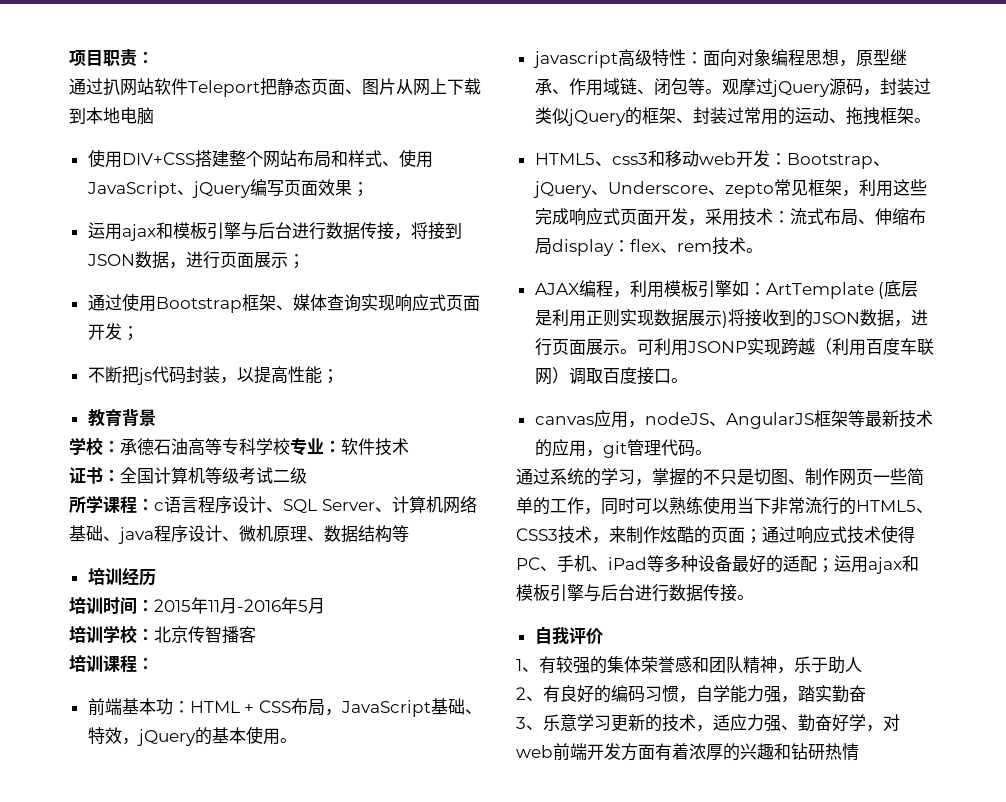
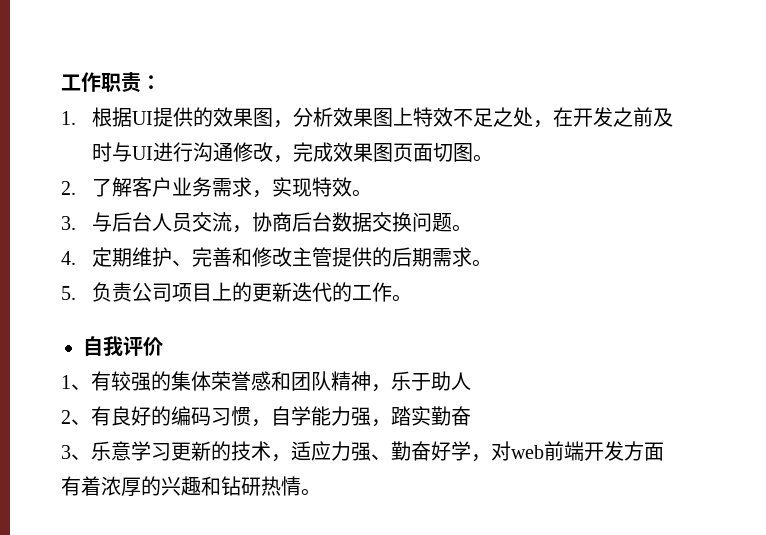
[69,50,103,66] 项目 -> [61,72,101,92] 工作
[69,78,481,97] [69,107,154,125] [87,149,433,168] [86,179,369,198] [87,222,462,241] [86,251,305,269] [87,293,480,313] [87,323,139,341] [87,366,339,385] [87,409,156,427] [69,437,409,456] [69,467,307,485] [69,495,477,514] [69,525,409,544] [87,568,156,586] [69,597,325,615] [69,625,256,644] [69,655,154,673] [87,698,482,717] [87,726,297,746] [532,49,907,68] [534,78,931,97] [534,107,931,126] [534,150,890,169] [532,179,927,198] [534,208,926,226] [534,237,763,256] [534,280,919,299] [534,309,928,328] [534,338,934,356] [534,367,688,385] [534,410,933,429] [534,439,712,458] [516,468,924,486] [516,496,933,515] [516,525,915,544] [516,555,919,574] [516,584,737,602] 通过扒网站软件Teleport把静态页面、图片从网上下载到本地电脑 // 使用DIV+CSS搭建整个网站布局和样式、使用JavaScript、jQuery编写页面效果； // 运用ajax和模板引擎与后台进行数据传接，将接到JSON数据，进行页面展示； // 通过使用Bootstrap框架、媒体查询实现响应式页面开发； // 不断把js代码封装，以提高性能； // 教育背景 // 学校：承德石油高等专科学校专业：软件技术 // 证书：全国计算机等级考试二级 // 所学课程：c语言程序设计、SQL Server、计算机网络基础、java程序设计、微机原理、数据结构等 // 培训经历 // 培训时间：2015年11月-2016年5月 // 培训学校：北京传智播客 // 培训课程： // 前端基本功：HTML + CSS布局，JavaScript基础、特效，jQuery的基本使用。 // javascript高级特性：面向对象编程思想，原型继承、作用域链、闭包等。观摩过jQuery源码，封装过类似jQuery的框架、封装过常用的运动、拖拽框架。 // HTML5、css3和移动web开发：Bootstrap、jQuery、Underscore、zepto常见框架，利用这些完成响应式页面开发，采用技术：流式布局、伸缩布局display：flex、rem技术。 // AJAX编程，利用模板引擎如：ArtTemplate (底层是利用正则实现数据展示)将接收到的JSON数据，进行页面展示。可利用JSONP实现跨越（利用百度车联网）调取百度接口。 // canvas应用，nodeJS、AngularJS框架等最新技术的应用，git管理代码。 // 通过系统的学习，掌握的不只是切图、制作网页一些简单的工作，同时可以熟练使用当下非常流行的HTML5、CSS3技术，来制作炫酷的页面；通过响应式技术使得PC、手机、iPad等多种设备最好的适配；运用ajax和模板引擎与后台进行数据传接 -> [61,107,674,128] [92,142,494,163] [61,177,373,198] [61,212,473,233] [61,247,493,267] [61,282,393,302] 1.根据UI提供的效果图，分析效果图上特效不足之处，在开发之前及时与UI进行沟通修改，完成效果图页面切图。 // 2.了解客户业务需求，实现特效。 // 3.与后台人员交流，协商后台数据交换问题。 // 4.定期维护、完善和修改主管提供的后期需求。 // 5.负责公司项目上的更新迭代的工作
(859, 752) none -> [301,488,321,496] 。

